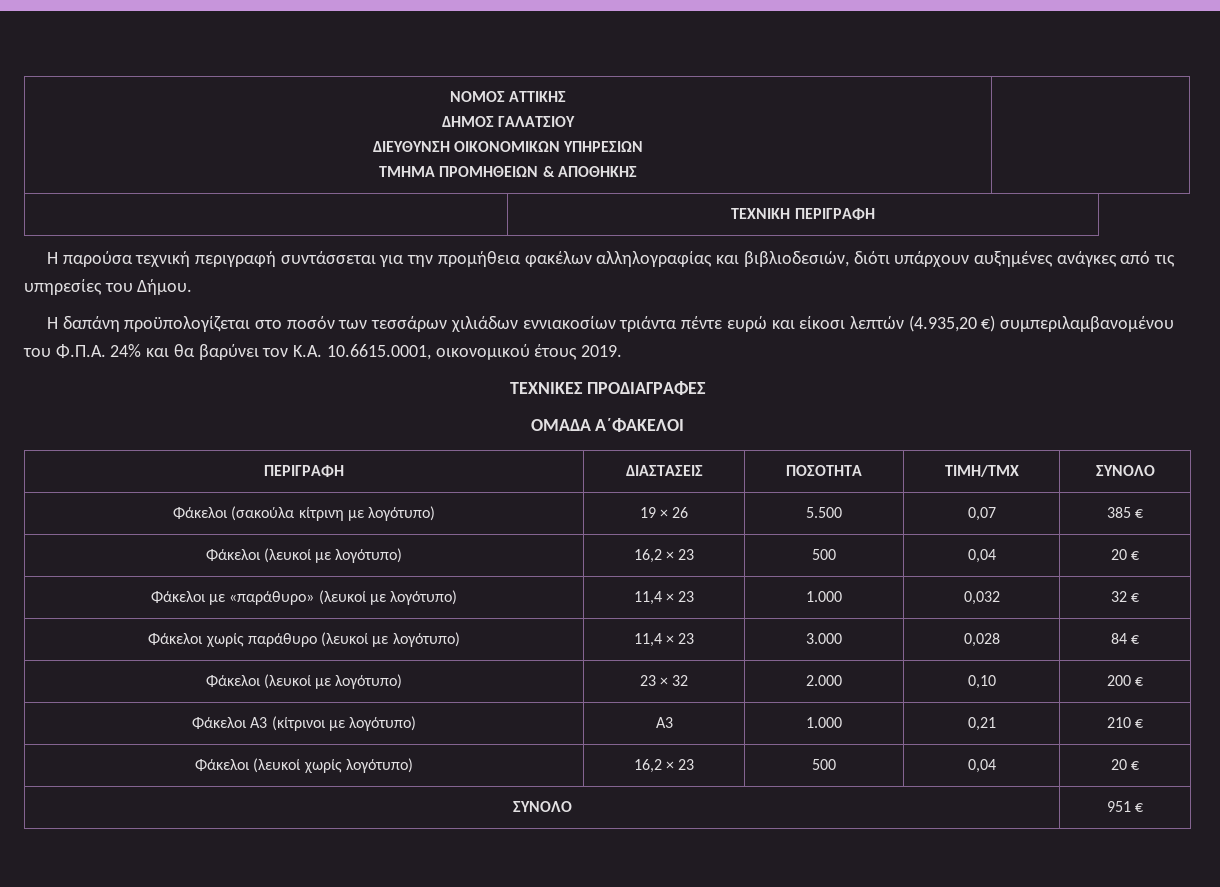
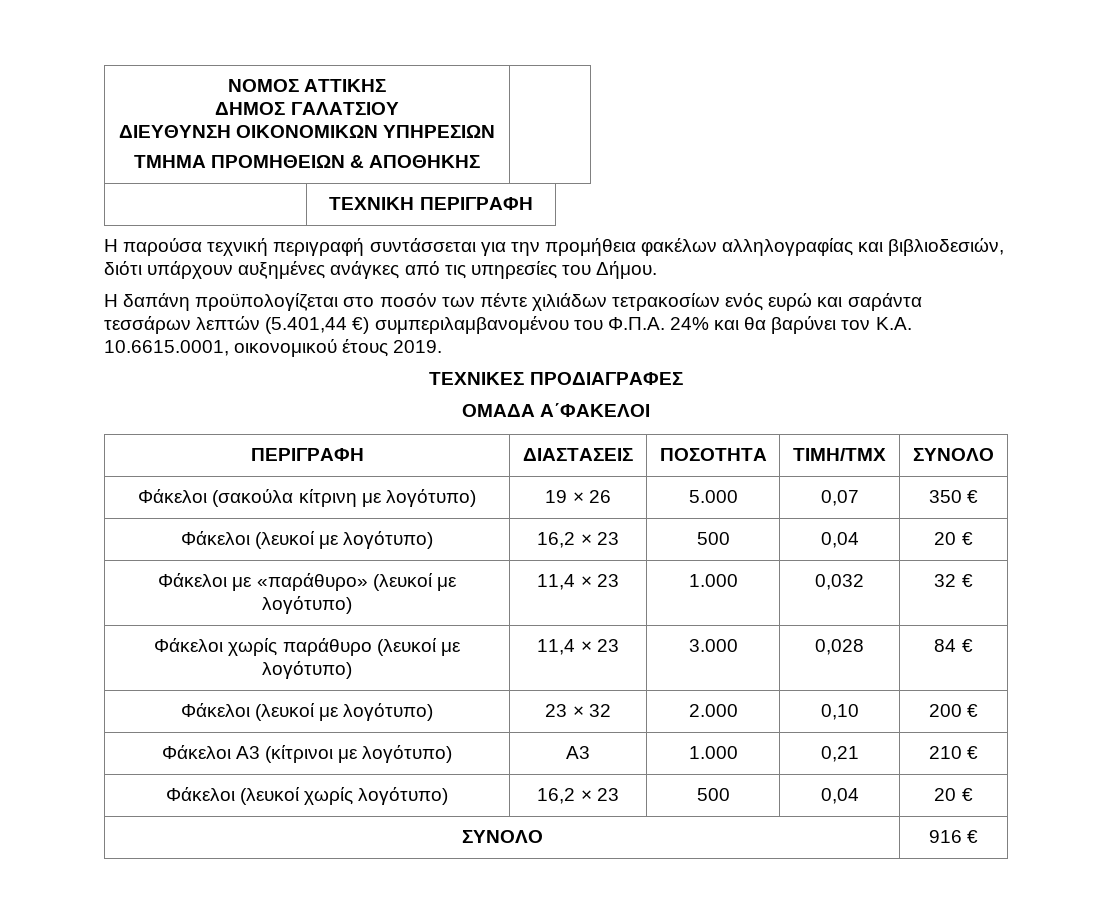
[371,315,977,332] τεσσάρων χιλιάδων εννιακοσίων τριάντα πέντε ευρώ και είκοσι λεπτών (4.935,20 -> [479,293,922,311] [104,316,348,334] πέντε χιλιάδων τετρακοσίων ενός ευρώ και σαράντα τεσσάρων λεπτών (5.401,44
[806,507,843,518] 5.500 -> [688,490,738,503] 5.000
[1106,507,1131,518] 385 -> [928,490,962,503] 350
[1106,801,1131,812] 951 -> [928,830,962,843] 916

